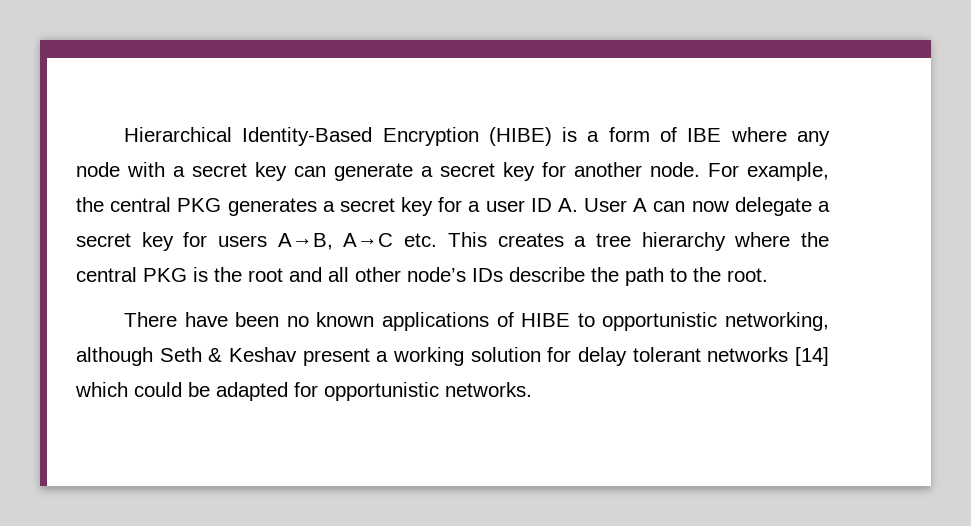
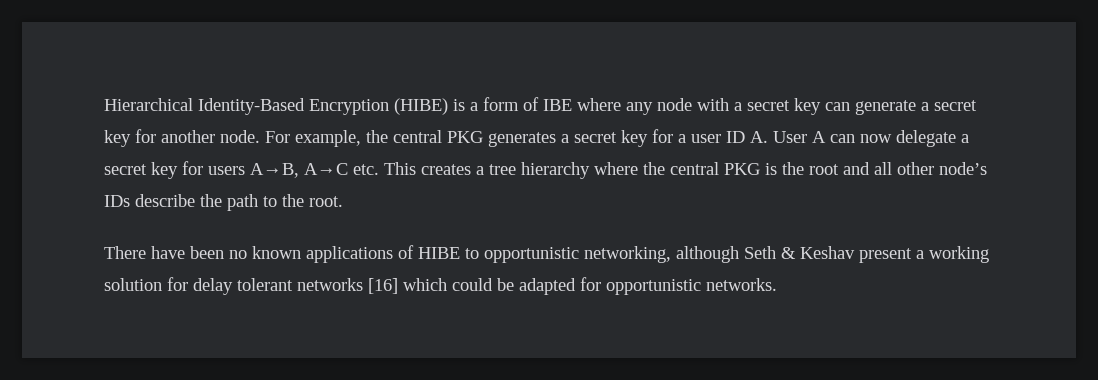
[794,347,829,366] [14] -> [368,278,398,294] [16]

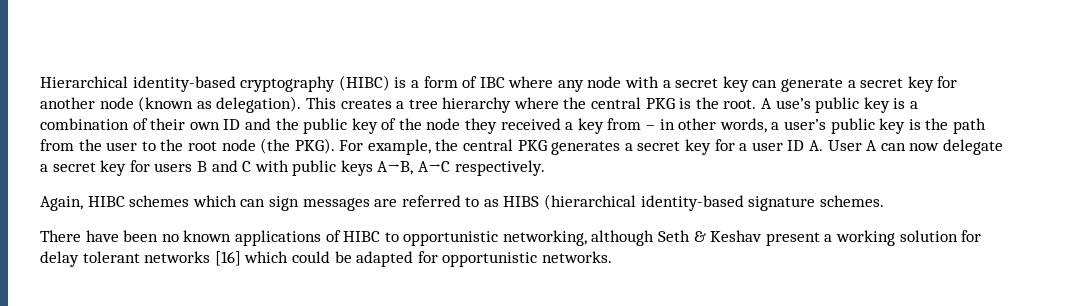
[198,98,448,115] Identity-Based Encryption (HIBE) -> [132,75,390,92] identity-based cryptography (HIBC)
[543,99,572,111] IBE -> [479,77,505,88] IBC
[220,130,260,143] node. -> [99,96,918,113] [40,118,986,134] [40,138,335,154] node (known as delegation). This creates a tree hierarchy where the central PKG is the root. A use’s public key is a combination of their own ID and the public key of the node they received a key from – in other words, a user’s public key is the path from the user to the root node (the PKG).
[250,162,987,179] [104,194,343,211] A→B, A→C etc. This creates a tree hierarchy where the central PKG is the root and all other node’s IDs describe the path to the root. -> [196,160,545,176] [40,194,884,211] B and C with public keys A→B, A→C respectively. // Again, HIBC schemes which can sign messages are referred to as HIBS (hierarchical identity-based signature schemes.
[418,247,460,259] HIBE -> [343,231,381,242] HIBC

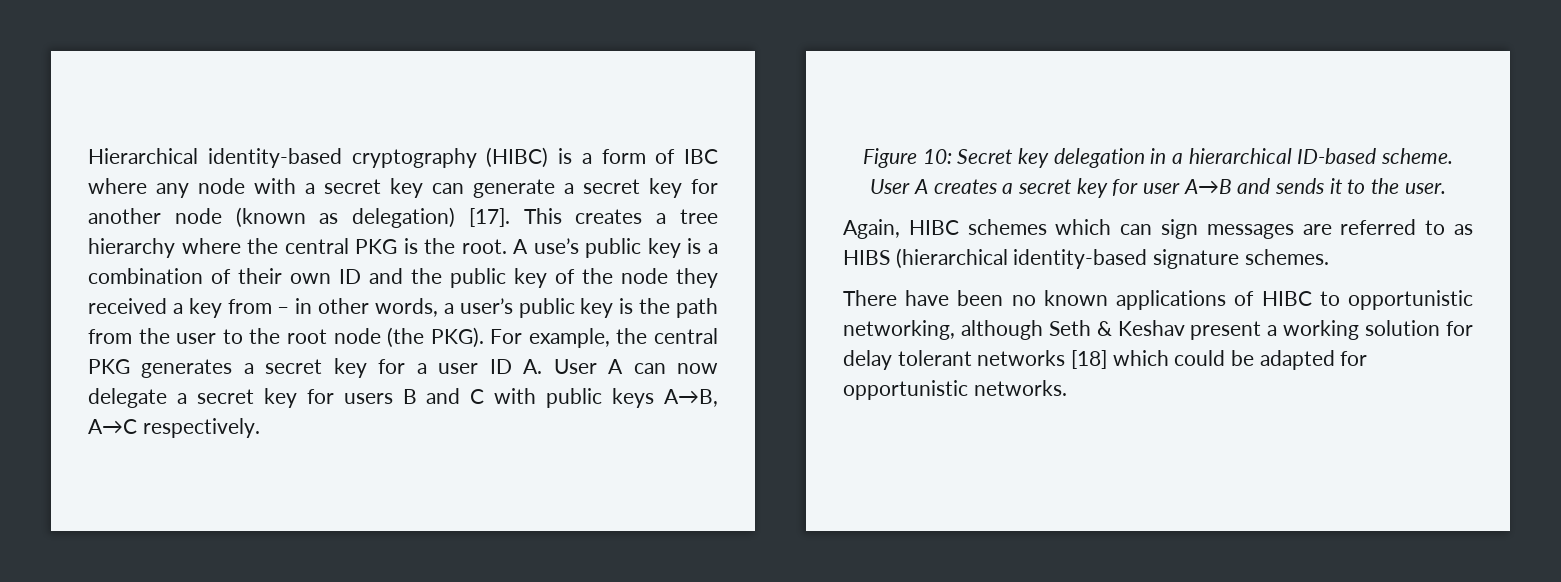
[216,96,302,113] delegation). -> [352,207,510,228] delegation) [17].
(545, 168) none -> [862,148,1454,168] [870,178,1446,198] // Figure 10: Secret key delegation in a hierarchical ID-based scheme. User A creates a secret key for user A→B and sends it to the user.
[214,251,241,266] [16] -> [1071,350,1108,369] [18]

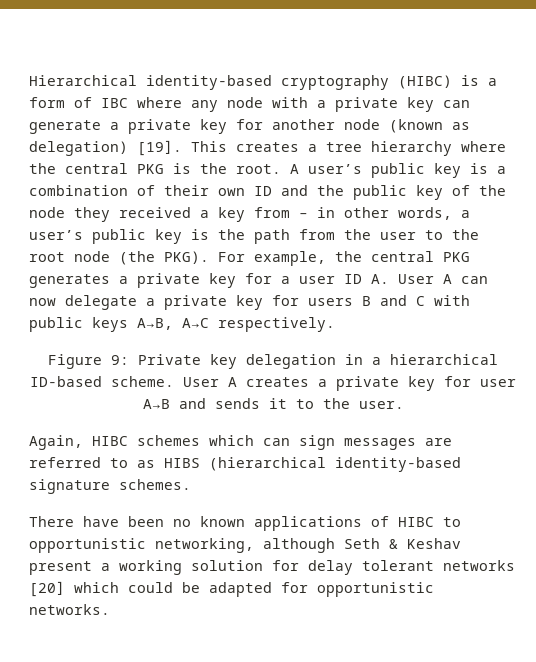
[324,179,381,194] secret -> [335,97,398,112] private
[583,179,640,194] secret -> [128,119,191,134] private
[468,208,510,227] [17]. -> [137,140,182,156] [19].
[533,238,579,254] use’s -> [308,164,362,174] user’s
[265,359,323,374] secret -> [137,273,200,288] private
[196,389,254,404] secret -> [164,295,227,310] private
[922,149,1014,164] 10: Secret -> [111,354,201,365] 9: Private
[1017,179,1072,194] secret -> [336,376,399,391] private
[1071,350,1108,369] [18] -> [29,581,65,597] [20]

